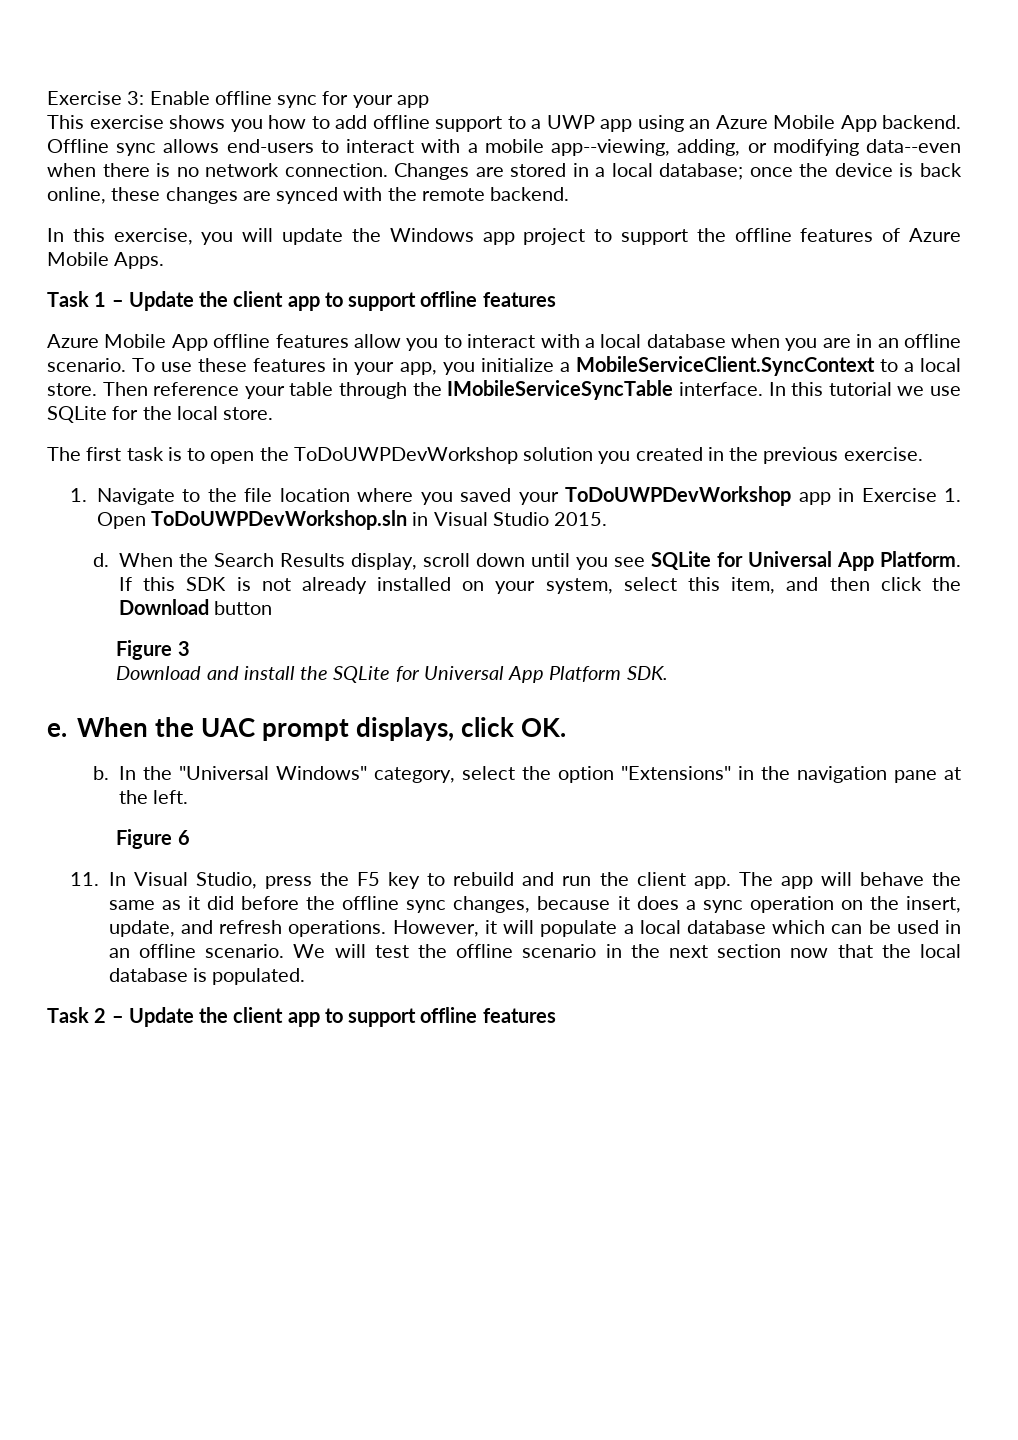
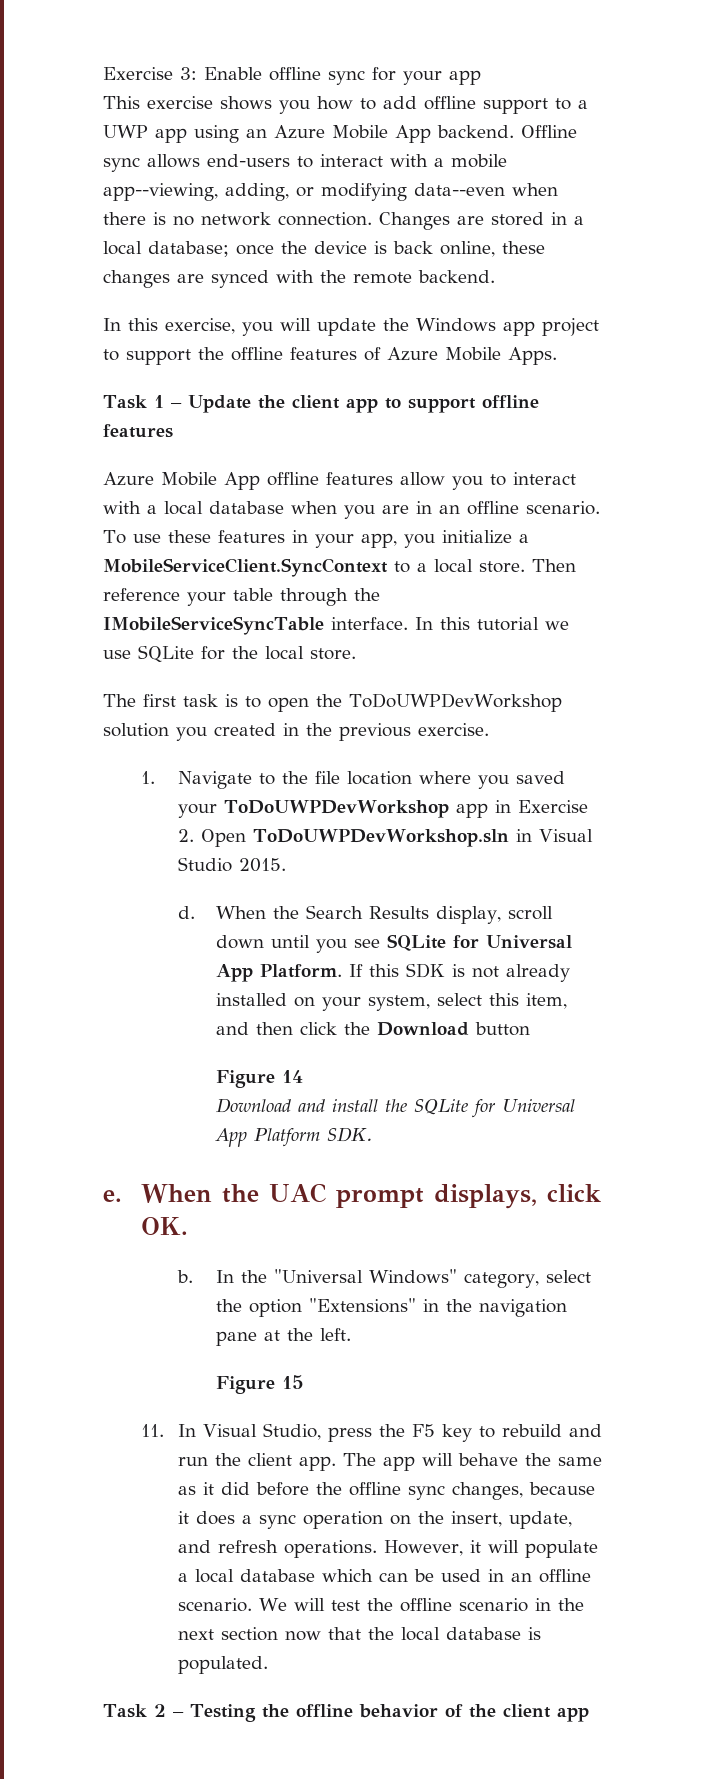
[944,488,961,502] 1. -> [178,829,195,842] 2.
[177,641,190,656] 3 -> [281,1070,303,1083] 14
[177,830,190,845] 6 -> [281,1375,304,1389] 15
[128,1007,556,1027] Update the client app to support offline features -> [189,1704,589,1722] Testing the offline behavior of the client app

